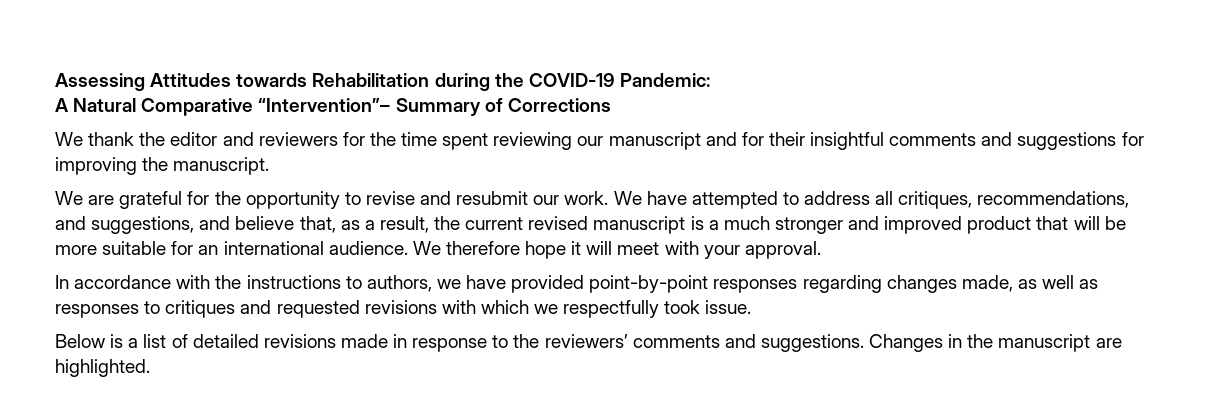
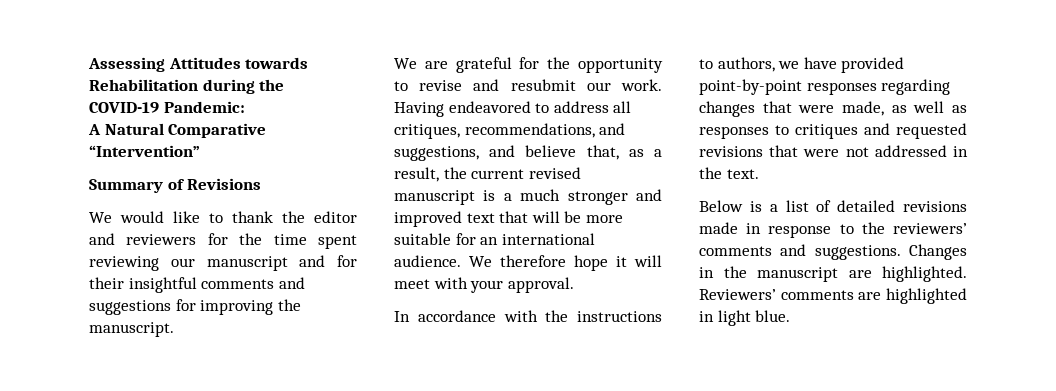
[258,98,391,112] “Intervention”– -> [89,145,200,157] “Intervention” //
[507,98,611,112] [55,132,83,146] Corrections // We -> [187,178,262,190] [89,211,223,223] Revisions // We would like to
[613,191,778,209] We have attempted -> [394,101,531,117] Having endeavored
[967,216,1032,234] product -> [466,213,495,223] text
(957, 284) none -> [762,101,835,113] that were
[441,300,752,318] with which we respectfully took issue. -> [769,145,968,157] [699,167,759,179] that were not addressed in the text.
(150, 368) none -> [699,288,967,304] [699,310,791,326] Reviewers’ comments are highlighted in light blue.

